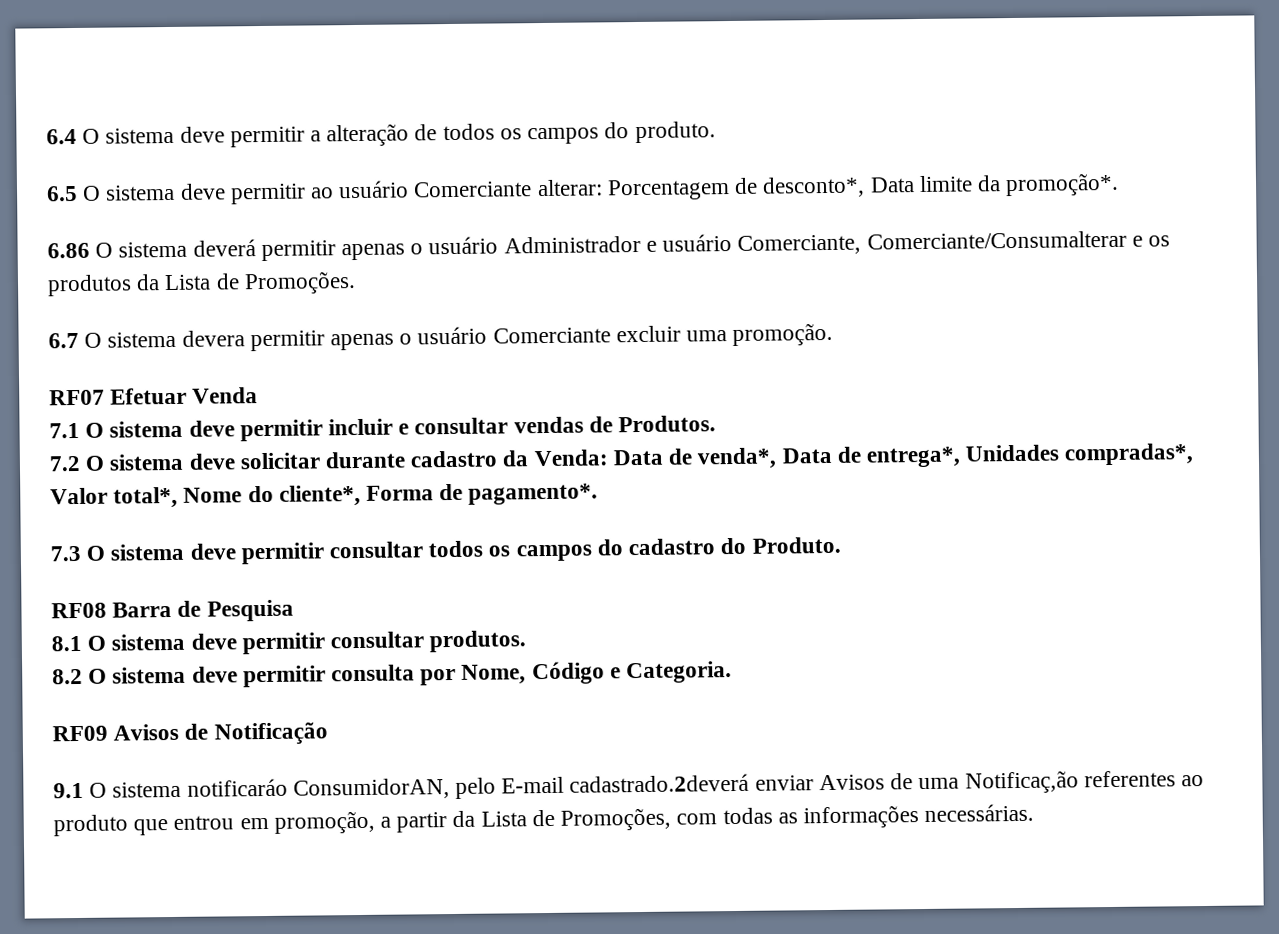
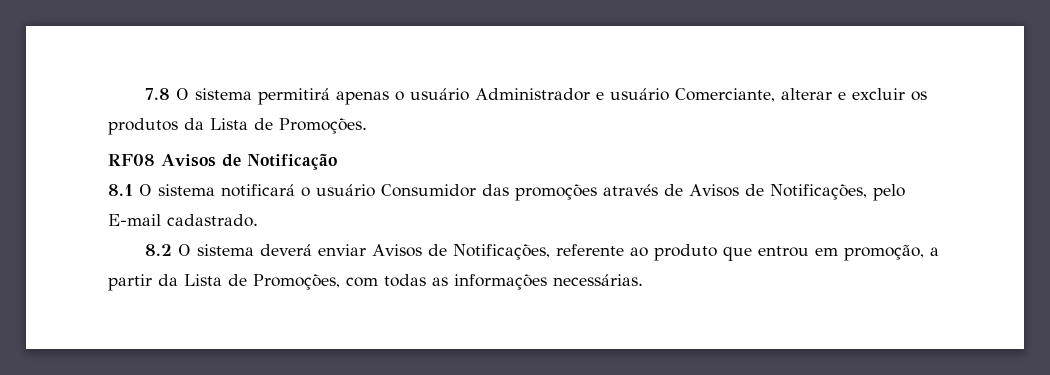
[46,121,716,148] [46,172,1120,205] [47,239,336,262] 6.4 O sistema deve permitir a alteração de todos os campos do produto. // 6.5 O sistema deve permitir ao usuário Comerciante alterar: Porcentagem de desconto*, Data limite da promoção*. // 6.86 O sistema deverá permitir -> [145,88,331,105] 7.8 O sistema permitirá
[866,230,1143,250] Comerciante/Consumalterar e -> [781,88,906,100] alterar e excluir
[48,322,834,352] [49,387,259,406] [49,415,717,442] [49,443,1195,472] [50,483,599,509] [50,536,841,565] [51,599,294,622] [51,630,527,655] [52,661,733,688] [52,722,328,746] [53,770,1176,800] 6.7 O sistema devera permitir apenas o usuário Comerciante excluir uma promoção. // RF07 Efetuar Venda // 7.1 O sistema deve permitir incluir e consultar vendas de Produtos. // 7.2 O sistema deve solicitar durante cadastro da Venda: Data de venda*, Data de entrega*, Unidades compradas*, Valor total*, Nome do cliente*, Forma de pagamento*. // 7.3 O sistema deve permitir consultar todos os campos do cadastro do Produto. // RF08 Barra de Pesquisa // 8.1 O sistema deve permitir consultar produtos. // 8.2 O sistema deve permitir consulta por Nome, Código e Categoria. // RF09 Avisos de Notificação // 9.1 O sistema notificaráo ConsumidorAN, pelo E-mail cadastrado.2deverá enviar Avisos de uma Notificaç,ão referentes -> [108,153,337,170] [108,184,905,201] [108,214,258,227] [145,244,625,260] RF08 Avisos de Notificação // 8.1 O sistema notificará o usuário Consumidor das promoções através de Avisos de Notificações, pelo E-mail cadastrado. // 8.2 O sistema deverá enviar Avisos de Notificações, referente

